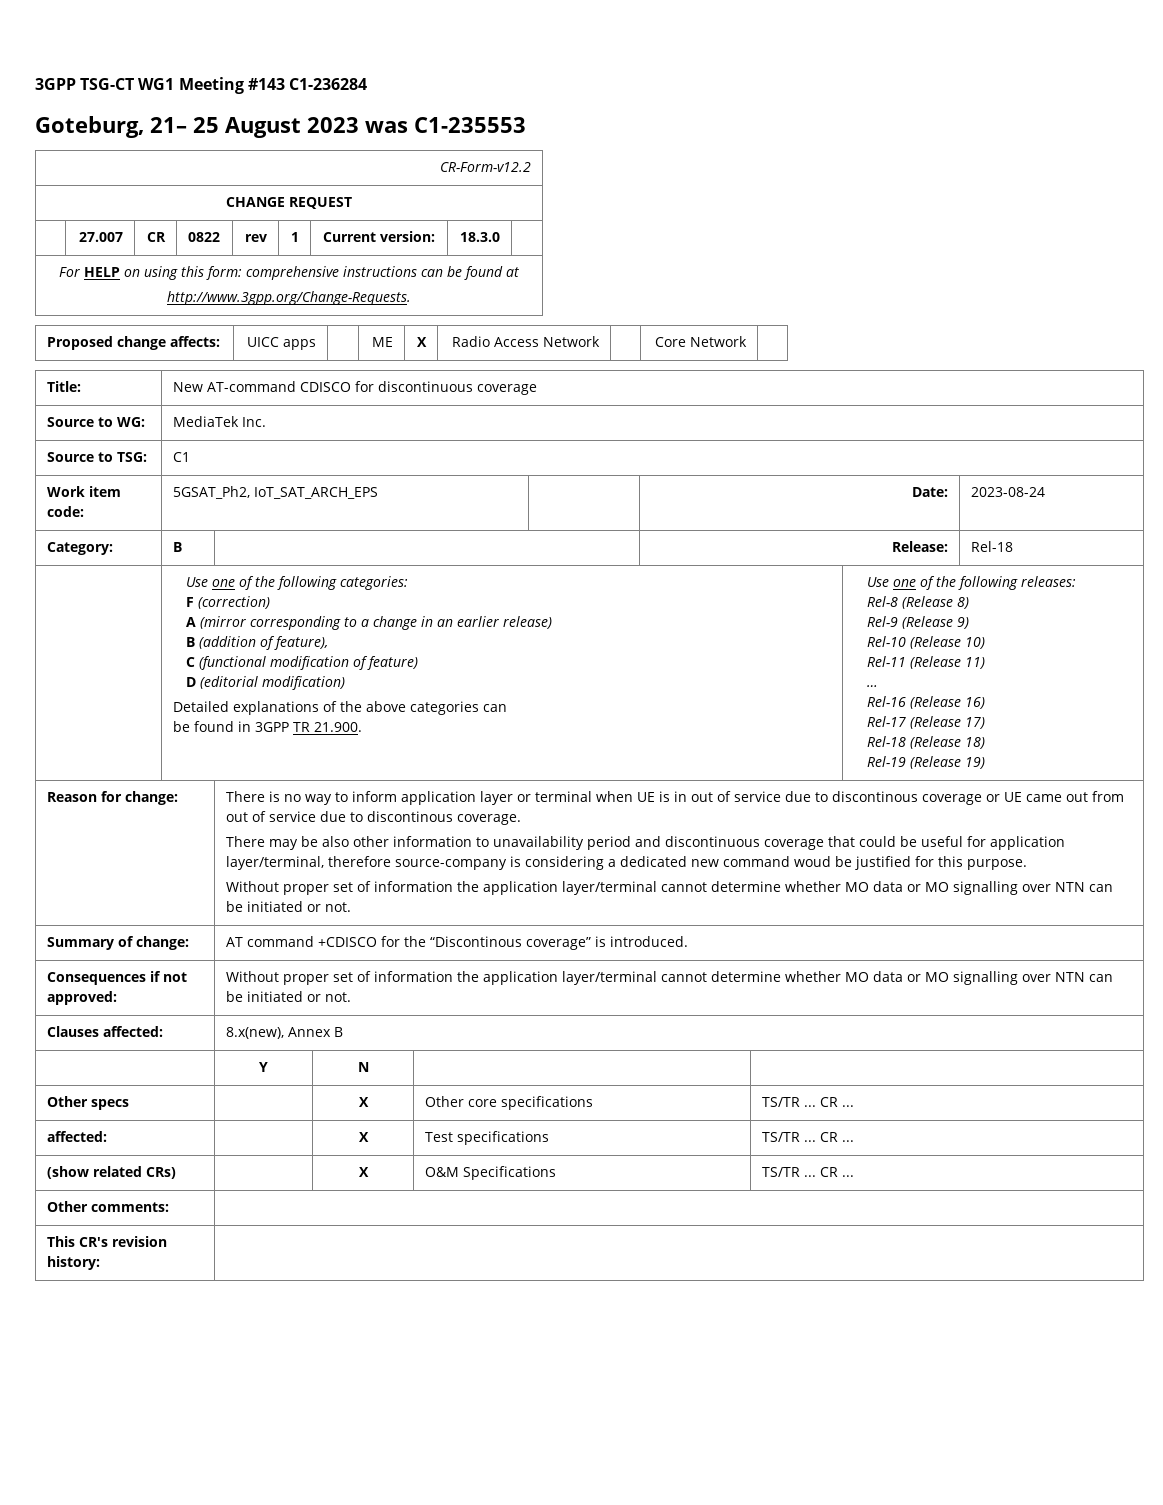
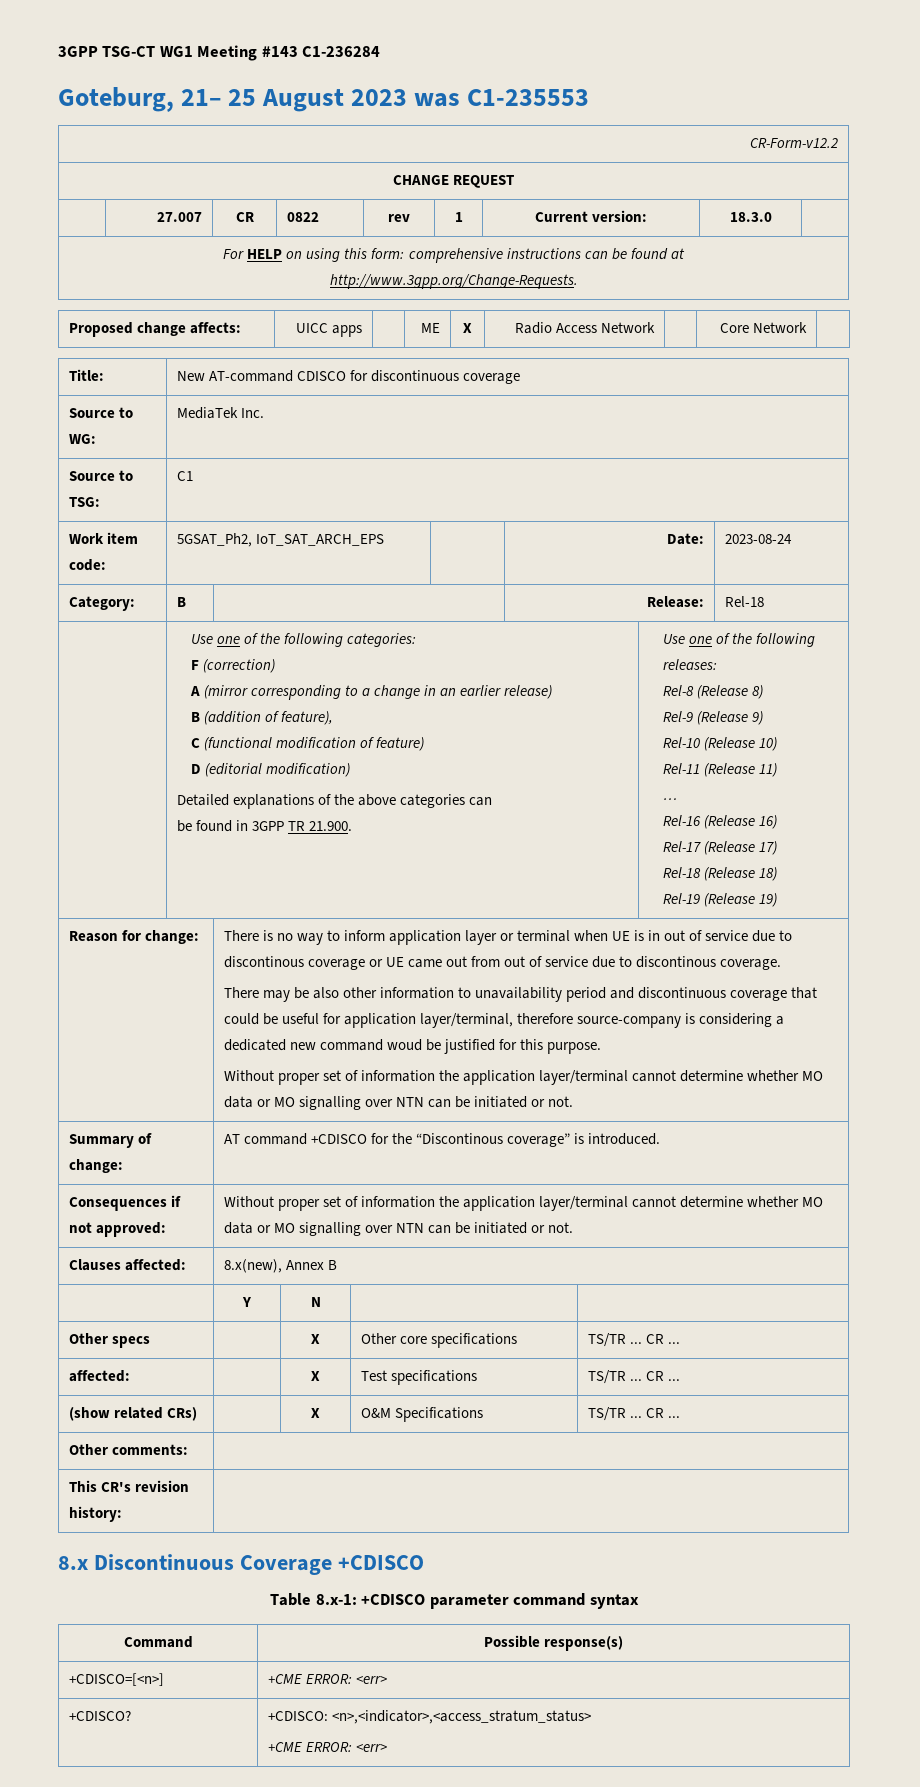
(100, 1263) none -> [58,1554,424,1575] [270,1593,639,1609] [123,1636,193,1648] [483,1635,624,1651] [68,1673,164,1686] [267,1674,387,1684] [68,1710,131,1721] [267,1710,591,1724] [267,1742,387,1752] // 8.x Discontinuous Coverage +CDISCO // Table 8.x-1: +CDISCO parameter command syntax // Command | Possible response(s) // +CDISCO=[<n>] | +CME ERROR: <err> // +CDISCO? | +CDISCO: <n>,<indicator>,<access_stratum_status> // +CME ERROR: <err>

